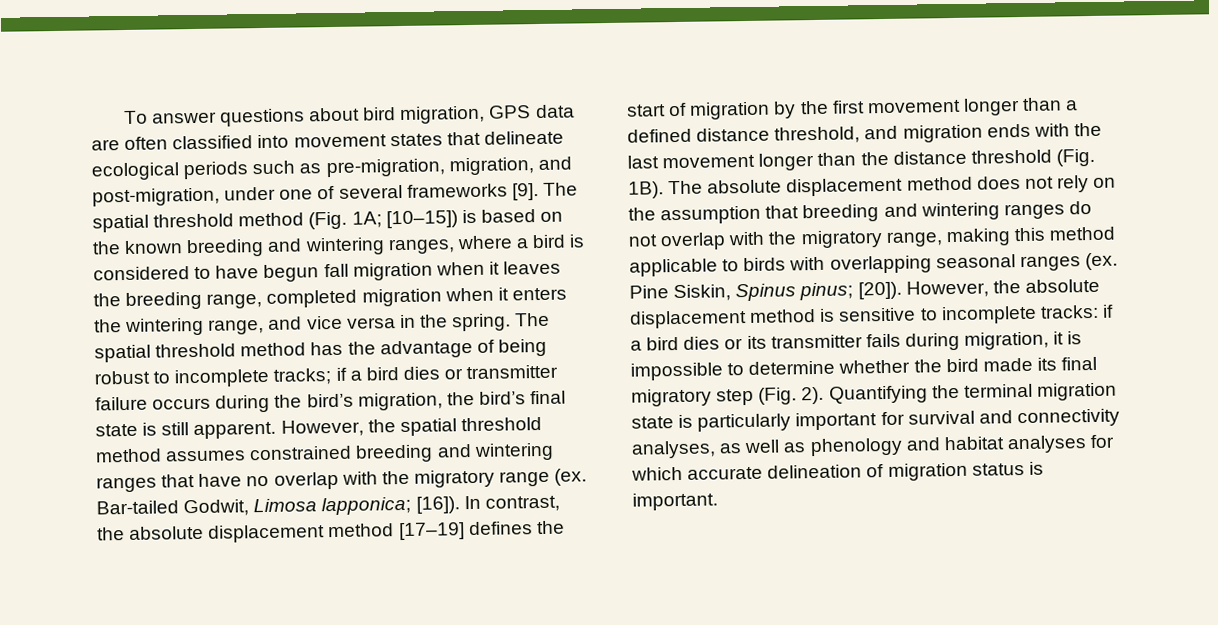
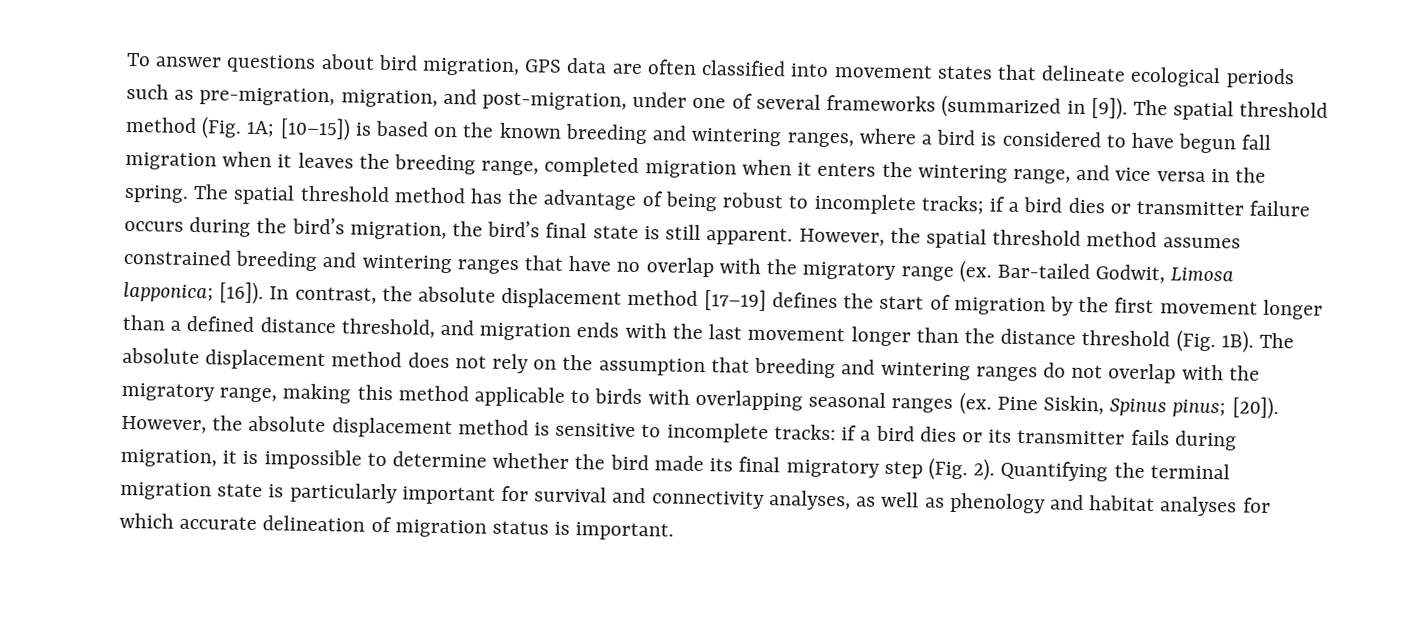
[511,183,539,201] [9]. -> [941,94,1128,120] (summarized in [9]).

